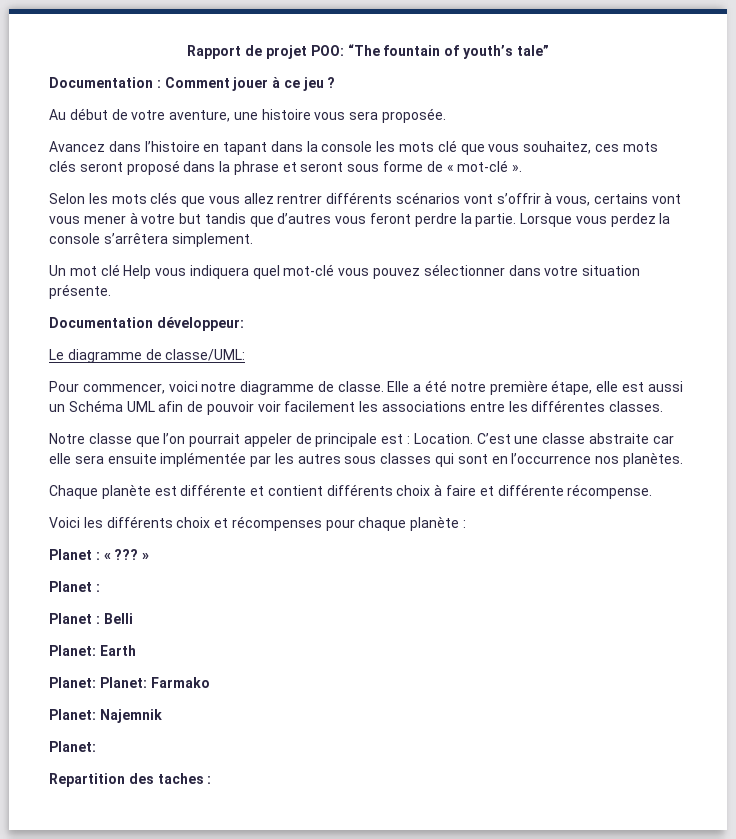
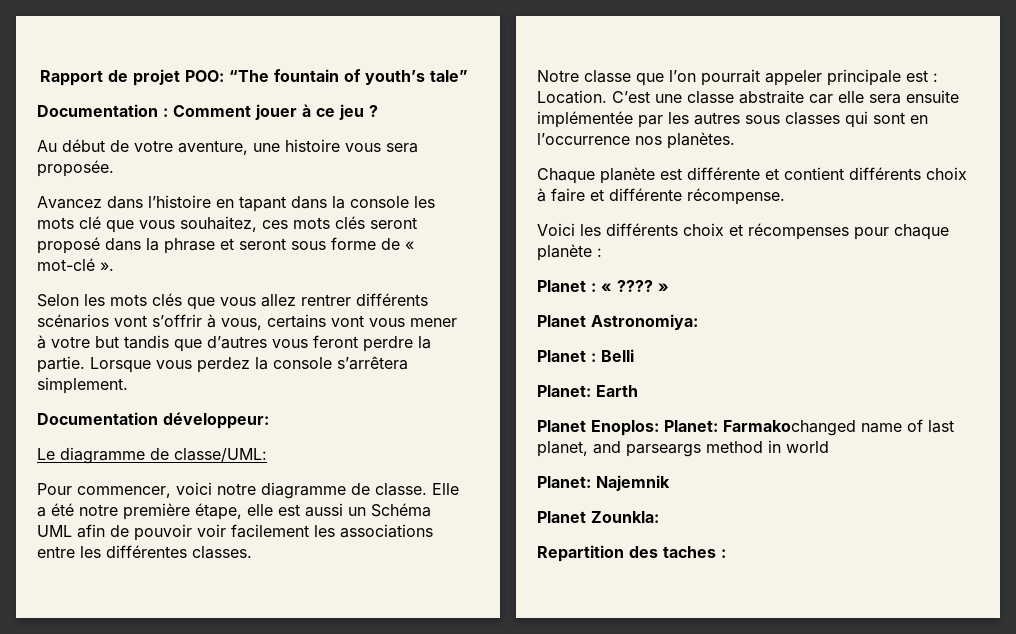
[49,264,641,279] [49,284,111,299] // Un mot clé Help vous indiquera quel mot-clé vous pouvez sélectionner dans votre situation présente. -> (128, 385) none
[295,433,312,444] de -> (822, 78) none
[114,549,139,560] ??? -> [617,280,653,292] ????
[95,584,100,592] : -> [591,314,698,330] Astronomiya:
[49,677,210,688] Planet: Planet: Farmako -> [537,419,954,436] [537,440,829,457] Planet Enoplos: Planet: Farmakochanged name of last planet, and parseargs method in world
[49,741,96,752] Planet: -> [537,511,659,523] Planet Zounkla:

